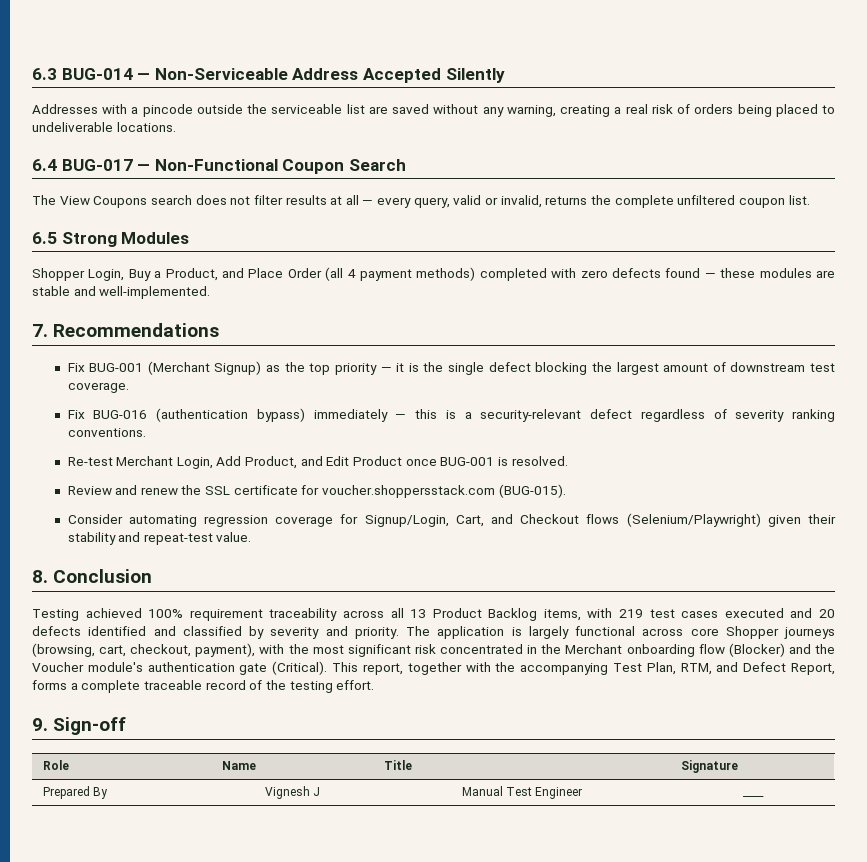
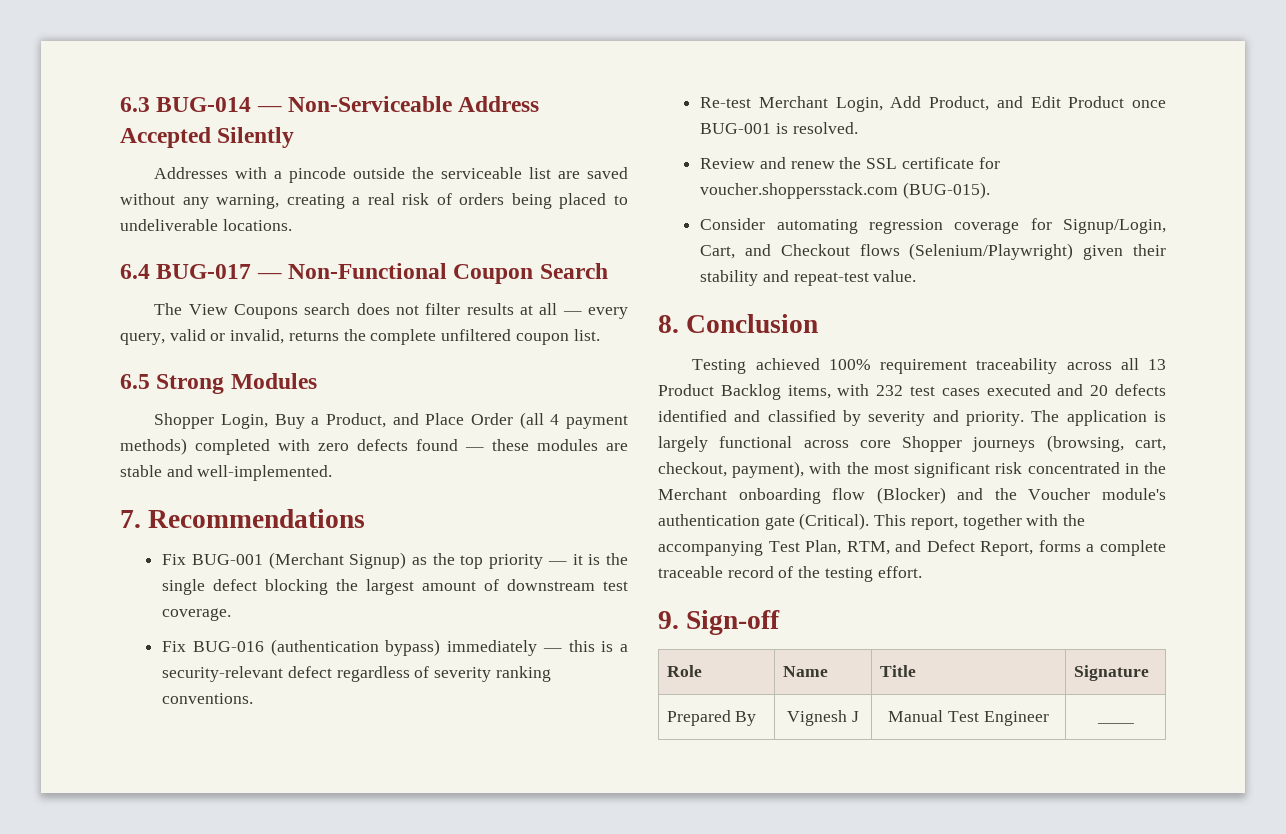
[619,609,644,618] 219 -> [876,385,904,396] 232

